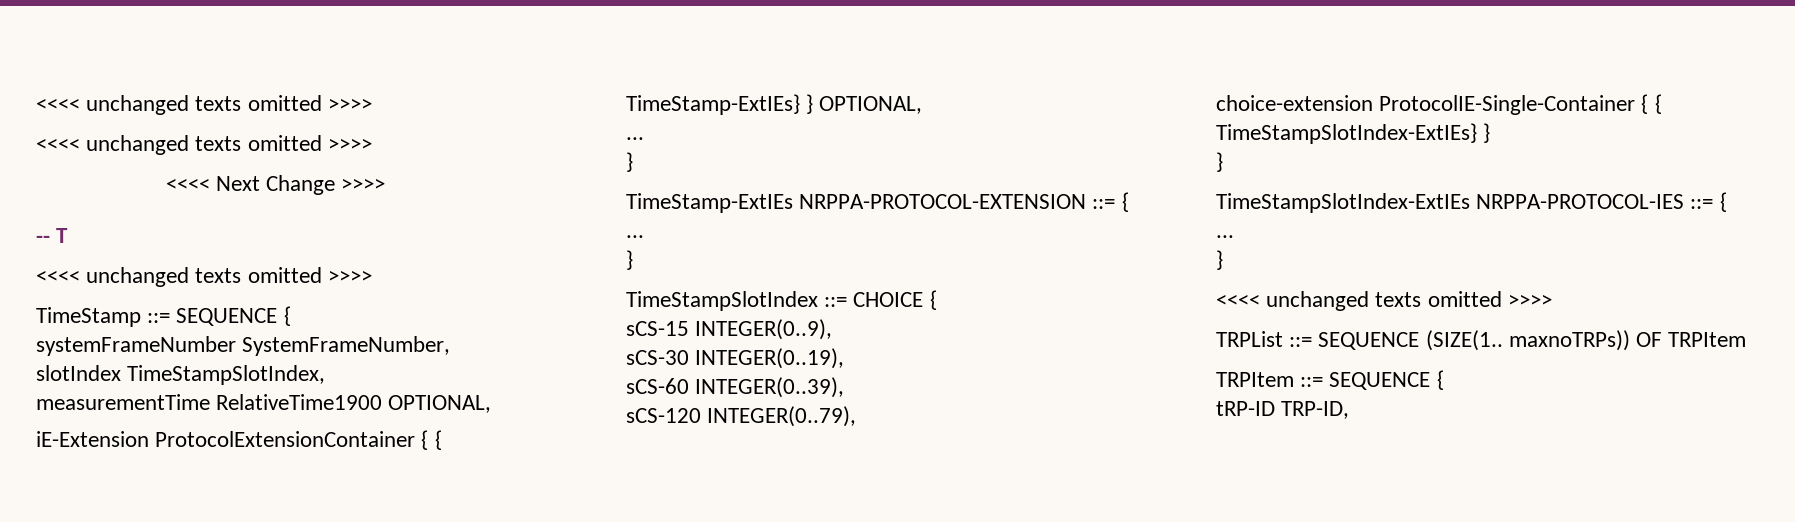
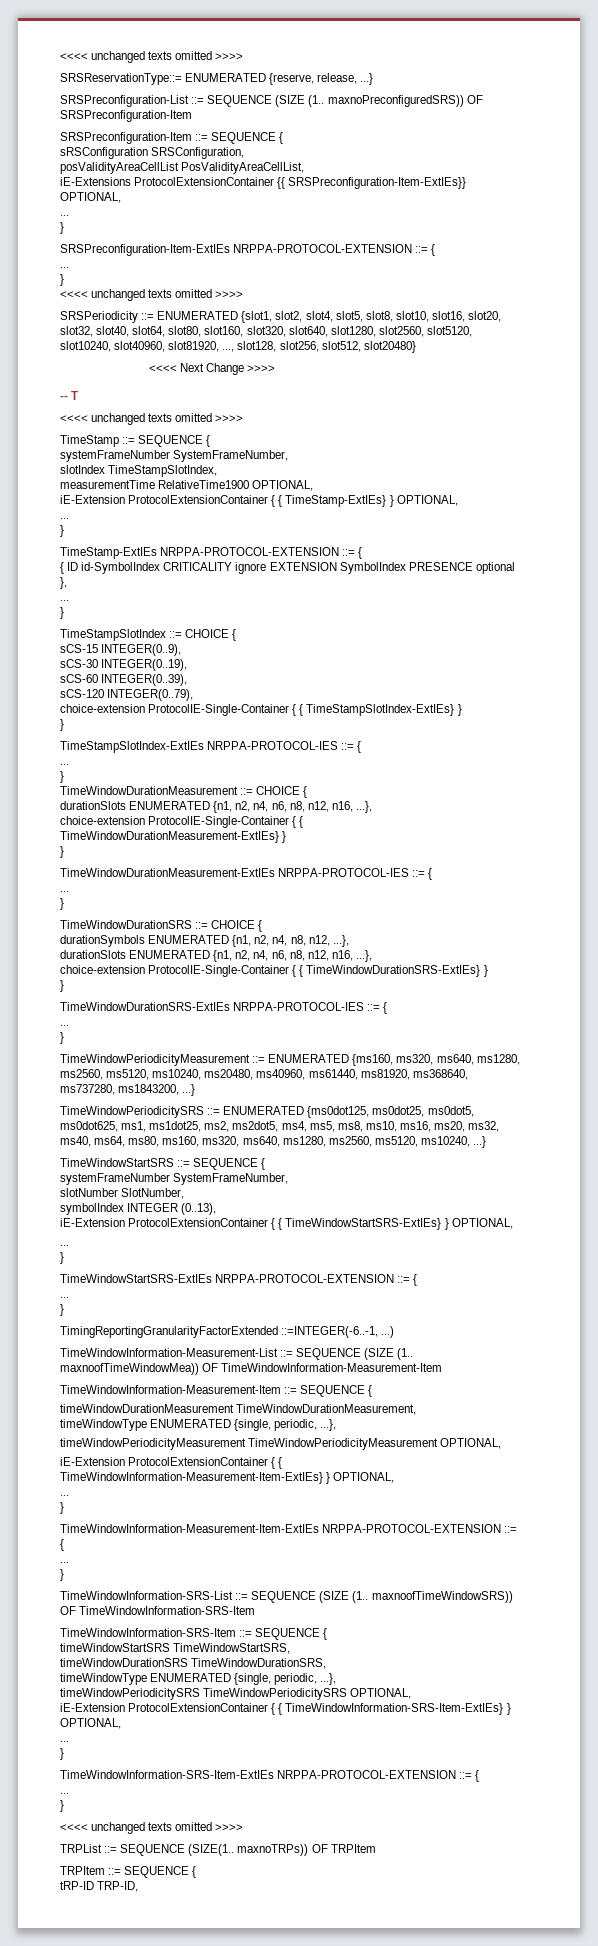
[36,95,372,115] [36,135,372,155] <<<< unchanged texts omitted >>>> // <<<< unchanged texts omitted >>>> -> [60,51,244,63] [60,73,374,85] [60,95,483,107] [60,110,192,122] [60,132,284,144] [60,147,245,159] [60,162,305,174] [60,177,467,189] [60,192,121,203] [60,215,69,216] [60,222,64,234] [60,244,436,256] [60,267,69,268] [60,274,64,286] [60,289,244,301] [60,311,502,323] [60,326,472,337] [60,341,416,353] <<<< unchanged texts omitted >>>> // SRSReservationType::= ENUMERATED {reserve, release, ...} // SRSPreconfiguration-List ::= SEQUENCE (SIZE (1.. maxnoPreconfiguredSRS)) OF SRSPreconfiguration-Item // SRSPreconfiguration-Item ::= SEQUENCE { // sRSConfiguration SRSConfiguration, // posValidityAreaCellList PosValidityAreaCellList, // iE-Extensions ProtocolExtensionContainer {{ SRSPreconfiguration-Item-ExtIEs}} OPTIONAL, // ... // } // SRSPreconfiguration-Item-ExtIEs NRPPA-PROTOCOL-EXTENSION ::= { // ... // } // <<<< unchanged texts omitted >>>> // SRSPeriodicity ::= ENUMERATED {slot1, slot2, slot4, slot5, slot8, slot10, slot16, slot20, slot32, slot40, slot64, slot80, slot160, slot320, slot640, slot1280, slot2560, slot5120, slot10240, slot40960, slot81920, ..., slot128, slot256, slot512, slot20480}
(1129, 202) none -> [60,562,515,574] [60,577,67,589] // { ID id-SymbolIndex CRITICALITY ignore EXTENSION SymbolIndex PRESENCE optional },
(1223, 260) none -> [60,786,308,798] [60,801,372,813] [60,816,304,828] [60,831,287,843] [60,846,64,858] [60,868,433,880] [60,891,69,892] [60,898,64,910] [60,920,263,932] [60,935,349,947] [60,950,372,962] [60,965,488,977] [60,980,64,992] [60,1002,388,1014] [60,1025,69,1026] [60,1032,64,1044] [60,1054,520,1066] [60,1069,468,1080] [60,1084,196,1096] [60,1106,474,1118] [60,1121,500,1132] [60,1136,487,1148] [60,1158,266,1170] [60,1173,289,1185] [60,1188,185,1199] [60,1203,217,1215] [60,1218,513,1230] [60,1245,69,1246] [60,1252,64,1264] [60,1274,418,1286] [60,1297,69,1298] [60,1304,64,1316] [60,1326,395,1338] [60,1348,414,1360] [60,1363,443,1375] [60,1385,373,1397] [60,1404,417,1415] [60,1419,337,1431] [60,1438,502,1450] [60,1457,283,1469] [60,1472,395,1484] [60,1495,69,1496] [60,1502,64,1514] [60,1524,518,1533] [60,1539,64,1551] [60,1562,69,1563] [60,1569,64,1581] [60,1591,513,1603] [60,1606,256,1615] [60,1628,328,1640] [60,1643,291,1654] [60,1658,327,1669] [60,1673,337,1685] [60,1688,412,1700] [60,1703,511,1715] [60,1718,121,1729] [60,1741,69,1742] [60,1748,64,1760] [60,1770,480,1782] [60,1793,69,1794] [60,1800,64,1812] // TimeWindowDurationMeasurement ::= CHOICE { // durationSlots ENUMERATED {n1, n2, n4, n6, n8, n12, n16, ...}, // choice-extension ProtocolIE-Single-Container { { TimeWindowDurationMeasurement-ExtIEs} } // } // TimeWindowDurationMeasurement-ExtIEs NRPPA-PROTOCOL-IES ::= { // ... // } // TimeWindowDurationSRS ::= CHOICE { // durationSymbols ENUMERATED {n1, n2, n4, n8, n12, ...}, // durationSlots ENUMERATED {n1, n2, n4, n6, n8, n12, n16, ...}, // choice-extension ProtocolIE-Single-Container { { TimeWindowDurationSRS-ExtIEs} } // } // TimeWindowDurationSRS-ExtIEs NRPPA-PROTOCOL-IES ::= { // ... // } // TimeWindowPeriodicityMeasurement ::= ENUMERATED {ms160, ms320, ms640, ms1280, ms2560, ms5120, ms10240, ms20480, ms40960, ms61440, ms81920, ms368640, ms737280, ms1843200, ...} // TimeWindowPeriodicitySRS ::= ENUMERATED {ms0dot125, ms0dot25, ms0dot5, ms0dot625, ms1, ms1dot25, ms2, ms2dot5, ms4, ms5, ms8, ms10, ms16, ms20, ms32, ms40, ms64, ms80, ms160, ms320, ms640, ms1280, ms2560, ms5120, ms10240, ...} // TimeWindowStartSRS ::= SEQUENCE { // systemFrameNumber SystemFrameNumber, // slotNumber SlotNumber, // symbolIndex INTEGER (0..13), // iE-Extension ProtocolExtensionContainer { { TimeWindowStartSRS-ExtIEs} } OPTIONAL, // ... // } // TimeWindowStartSRS-ExtIEs NRPPA-PROTOCOL-EXTENSION ::= { // ... // } // TimingReportingGranularityFactorExtended ::=INTEGER(-6..-1, ...) // TimeWindowInformation-Measurement-List ::= SEQUENCE (SIZE (1.. maxnoofTimeWindowMea)) OF TimeWindowInformation-Measurement-Item // TimeWindowInformation-Measurement-Item ::= SEQUENCE { // timeWindowDurationMeasurement TimeWindowDurationMeasurement, // timeWindowType ENUMERATED {single, periodic, ...}, // timeWindowPeriodicityMeasurement TimeWindowPeriodicityMeasurement OPTIONAL, // iE-Extension ProtocolExtensionContainer { { TimeWindowInformation-Measurement-Item-ExtIEs} } OPTIONAL, // ... // } // TimeWindowInformation-Measurement-Item-ExtIEs NRPPA-PROTOCOL-EXTENSION ::= { // ... // } // TimeWindowInformation-SRS-List ::= SEQUENCE (SIZE (1.. maxnoofTimeWindowSRS)) OF TimeWindowInformation-SRS-Item // TimeWindowInformation-SRS-Item ::= SEQUENCE { // timeWindowStartSRS TimeWindowStartSRS, // timeWindowDurationSRS TimeWindowDurationSRS, // timeWindowType ENUMERATED {single, periodic, ...}, // timeWindowPeriodicitySRS TimeWindowPeriodicitySRS OPTIONAL, // iE-Extension ProtocolExtensionContainer { { TimeWindowInformation-SRS-Item-ExtIEs} } OPTIONAL, // ... // } // TimeWindowInformation-SRS-Item-ExtIEs NRPPA-PROTOCOL-EXTENSION ::= { // ... // }

